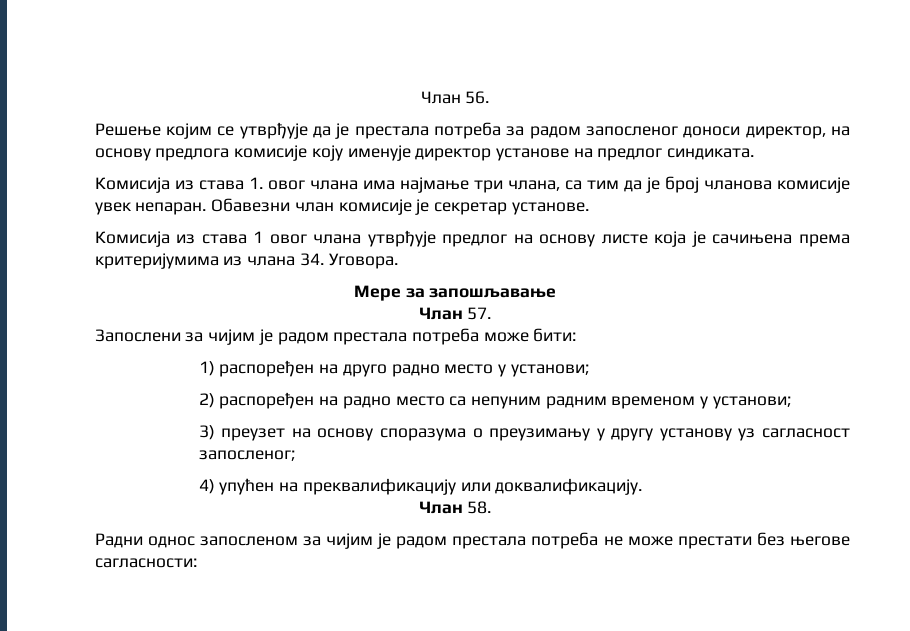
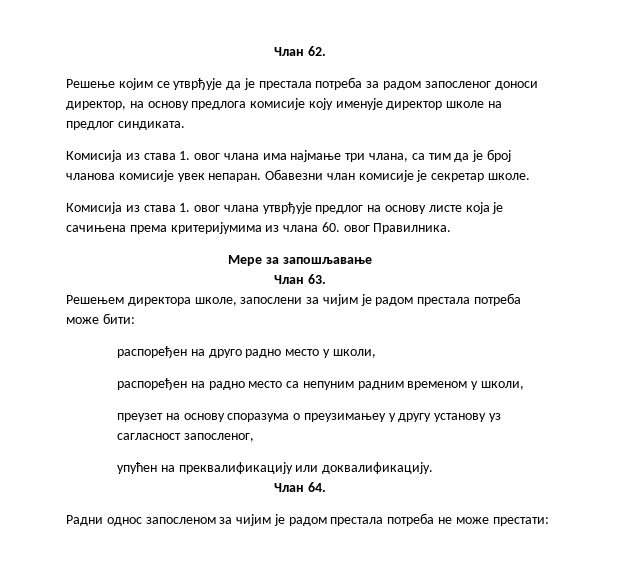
[420,91,490,104] Члан 56. -> [274,46,326,56] Члан 62.
[496,148,570,161] установе -> [446,101,485,108] школе
[511,202,589,215] [94,231,264,247] установе. // Комисиjа из става 1 -> [488,173,531,180] [66,202,191,214] школе. // Комисија из става 1.
[299,253,398,269] 34. Уговора. -> [321,222,452,234] 60. овог Правилника.
[467,307,492,320] [94,329,181,342] 57. // Запослени -> [307,274,326,284] [66,295,303,306] 63. // Решењем директора школе, запослени
[198,361,215,376] 1) -> (135, 318) none
[510,364,589,377] [198,393,215,408] установи; // 2) -> [332,349,376,358] школи, //
[712,396,791,409] [198,425,215,440] установи; // 3) -> [481,381,525,390] школи, //
[489,428,591,441] преузимању -> [303,413,386,422] преузимањеу
[198,450,295,461] [198,479,215,494] запосленог; // 4) -> [183,433,254,442] запосленог, //
[467,501,492,514] 58. -> [307,482,326,492] 64.
[677,532,850,549] [94,558,197,568] престати без његове сагласности: -> [492,517,549,526] престати:

